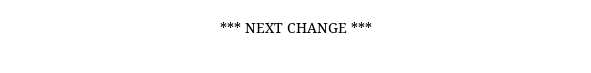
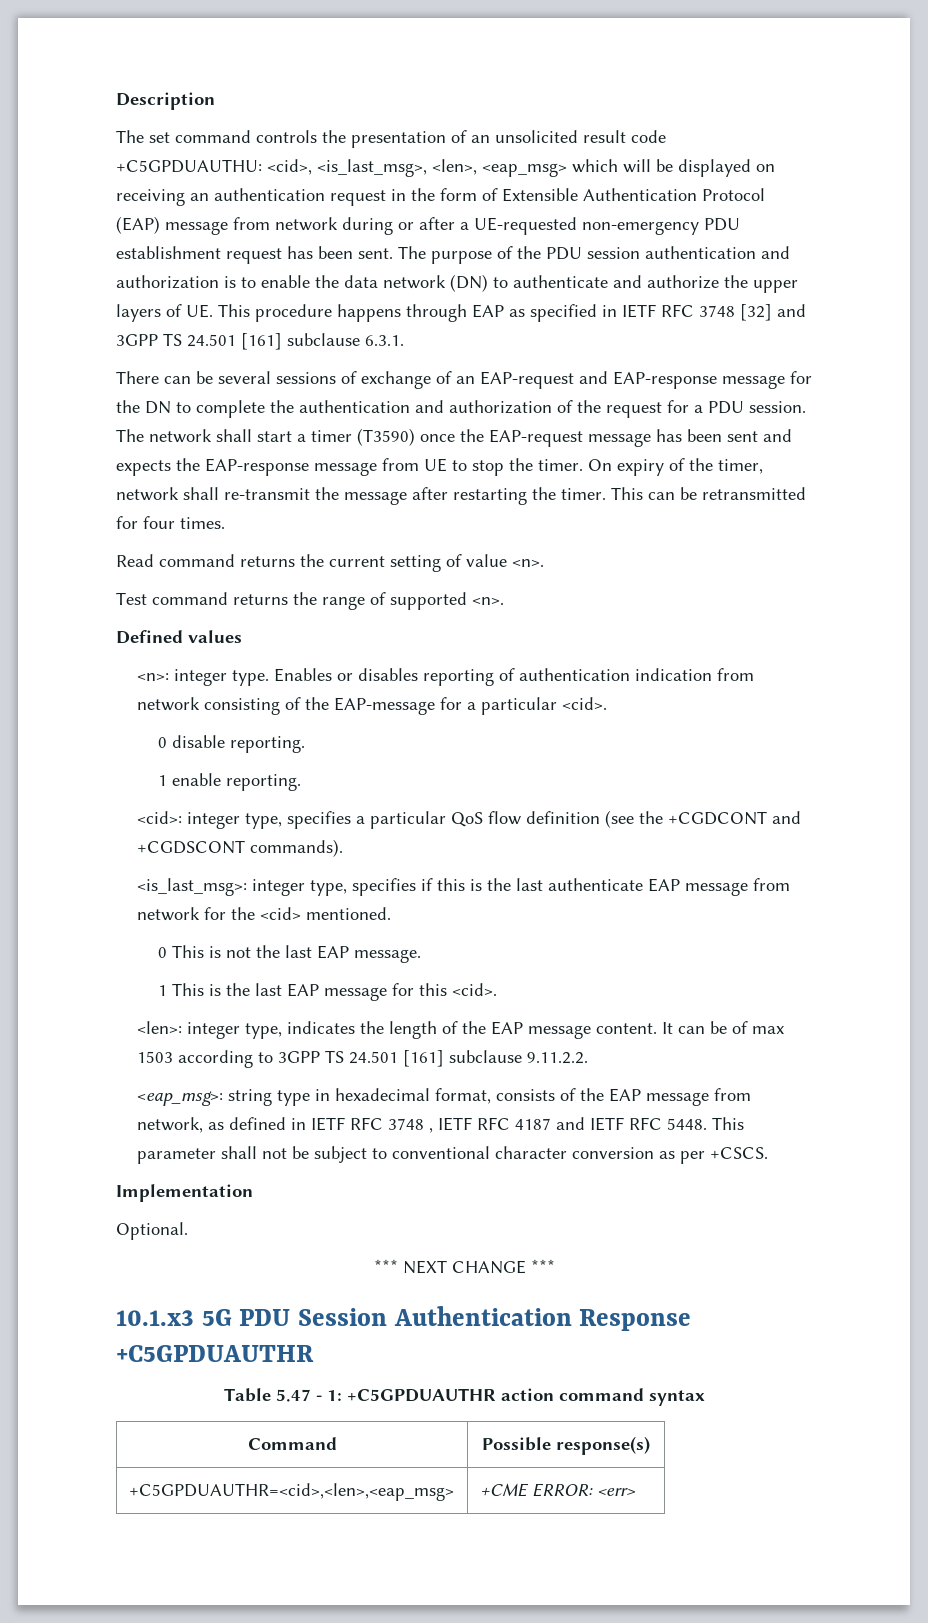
[219,22,372,33] *** NEXT CHANGE *** -> [116,92,215,110] [116,130,666,148] [116,159,775,177] [116,188,765,206] [116,216,740,235] [116,246,790,264] [116,274,798,293] [116,304,806,322] [116,333,404,350] [116,371,812,389] [116,400,806,418] [116,428,792,447] [116,458,763,476] [116,487,806,505] [116,516,225,529] [116,554,544,572] [116,592,504,610] [116,630,242,644] [136,668,754,686] [136,697,607,715] [157,735,305,753] [157,773,301,791] [136,810,801,829] [136,839,343,857] [136,878,790,896] [136,907,391,921] [157,945,421,963] [157,983,497,1001] [136,1021,784,1039] [136,1050,588,1068] [136,1088,751,1106] [136,1117,744,1133] [136,1146,768,1164] [116,1184,253,1202] [116,1222,188,1240] [373,1259,555,1274] [116,1306,692,1331] [116,1345,314,1362] [223,1388,705,1406] [247,1437,337,1450] [482,1436,650,1455] [128,1483,454,1501] [479,1483,636,1497] Description // The set command controls the presentation of an unsolicited result code +C5GPDUAUTHU: <cid>, <is_last_msg>, <len>, <eap_msg> which will be displayed on receiving an authentication request in the form of Extensible Authentication Protocol (EAP) message from network during or after a UE-requested non-emergency PDU establishment request has been sent. The purpose of the PDU session authentication and authorization is to enable the data network (DN) to authenticate and authorize the upper layers of UE. This procedure happens through EAP as specified in IETF RFC 3748 [32] and 3GPP TS 24.501 [161] subclause 6.3.1. // There can be several sessions of exchange of an EAP-request and EAP-response message for the DN to complete the authentication and authorization of the request for a PDU session. The network shall start a timer (T3590) once the EAP-request message has been sent and expects the EAP-response message from UE to stop the timer. On expiry of the timer, network shall re-transmit the message after restarting the timer. This can be retransmitted for four times. // Read command returns the current setting of value <n>. // Test command returns the range of supported <n>. // Defined values // <n>: integer type. Enables or disables reporting of authentication indication from network consisting of the EAP-message for a particular <cid>. // 0 disable reporting. // 1 enable reporting. // <cid>: integer type, specifies a particular QoS flow definition (see the +CGDCONT and +CGDSCONT commands). // <is_last_msg>: integer type, specifies if this is the last authenticate EAP message from network for the <cid> mentioned. // 0 This is not the last EAP message. // 1 This is the last EAP message for this <cid>. // <len>: integer type, indicates the length of the EAP message content. It can be of max 1503 according to 3GPP TS 24.501 [161] subclause 9.11.2.2. // <eap_msg>: string type in hexadecimal format, consists of the EAP message from network, as defined in IETF RFC 3748 , IETF RFC 4187 and IETF RFC 5448. This parameter shall not be subject to conventional character conversion as per +CSCS. // Implementation // Optional. // *** NEXT CHANGE *** // 10.1.x3 5G PDU Session Authentication Response +C5GPDUAUTHR // Table 5.47 - 1: +C5GPDUAUTHR action command syntax // Command | Possible response(s) // +C5GPDUAUTHR=<cid>,<len>,<eap_msg> | +CME ERROR: <err>

